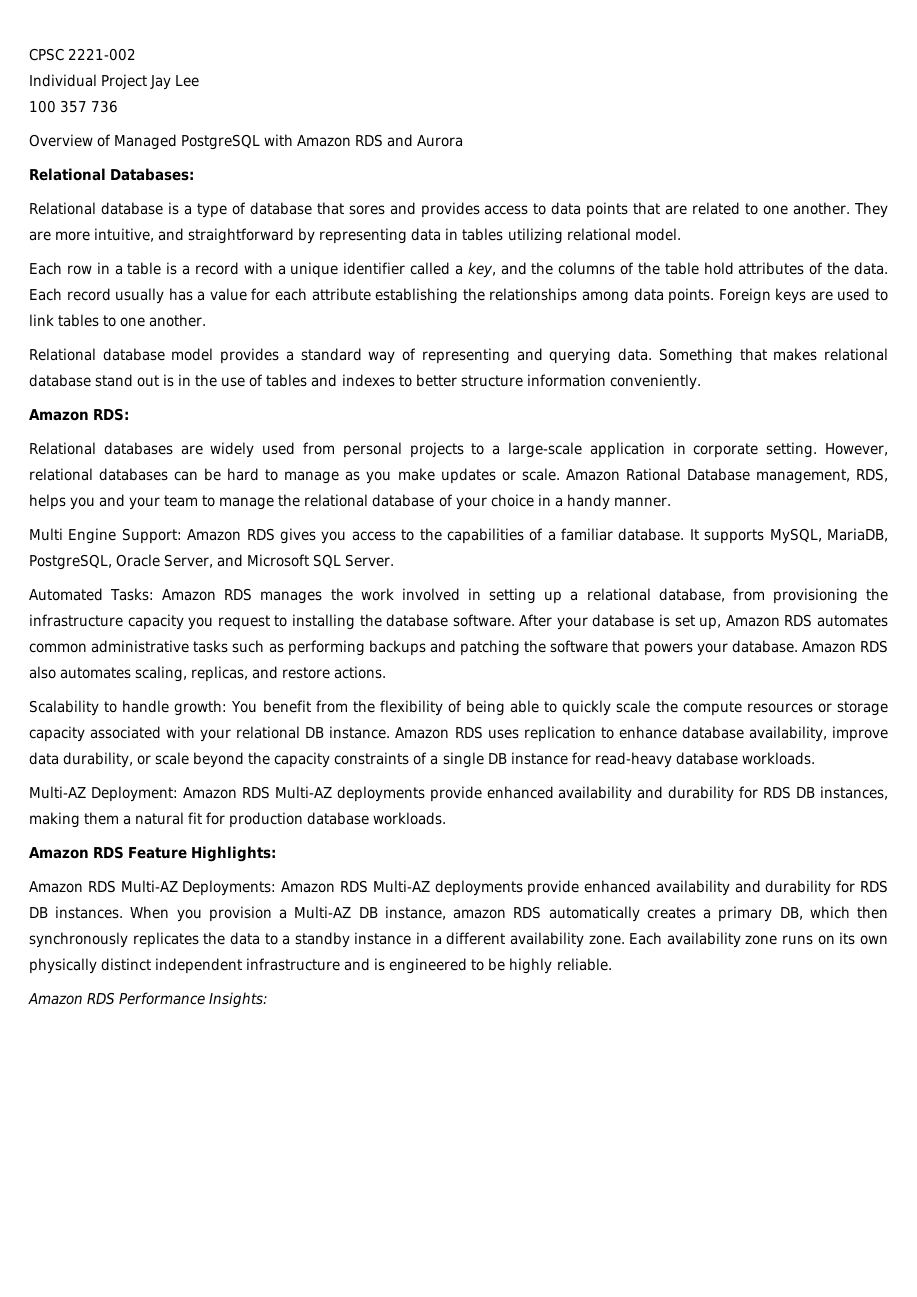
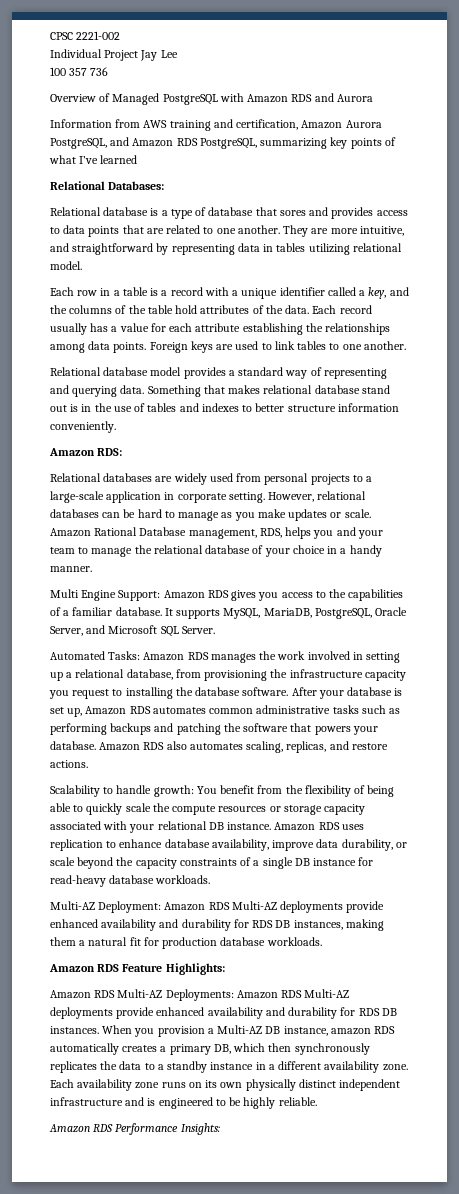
(464, 141) none -> [50,119,382,131] [50,137,396,149] [49,155,138,164] // Information from AWS training and certification, Amazon Aurora PostgreSQL, and Amazon RDS PostgreSQL, summarizing key points of what I’ve learned

